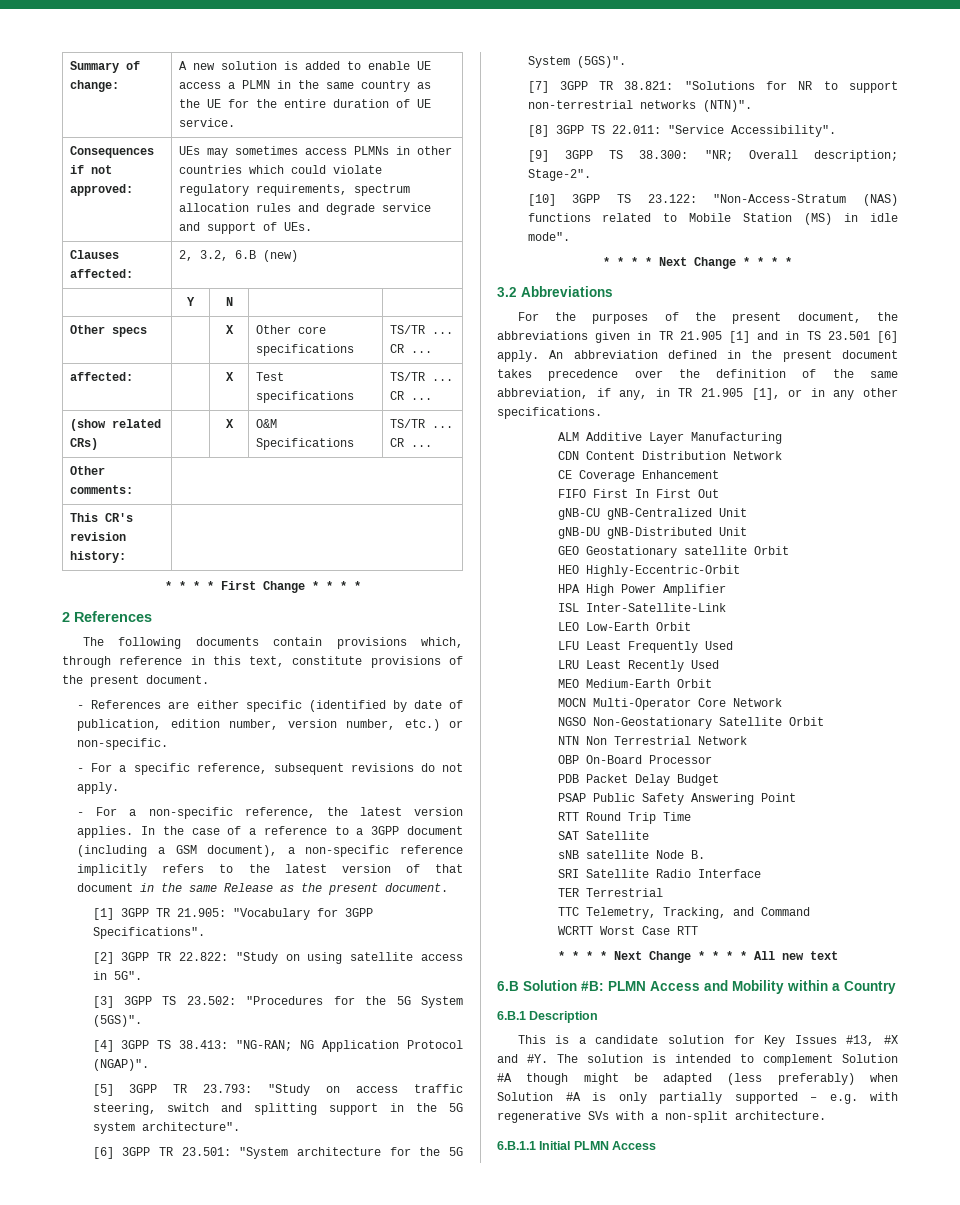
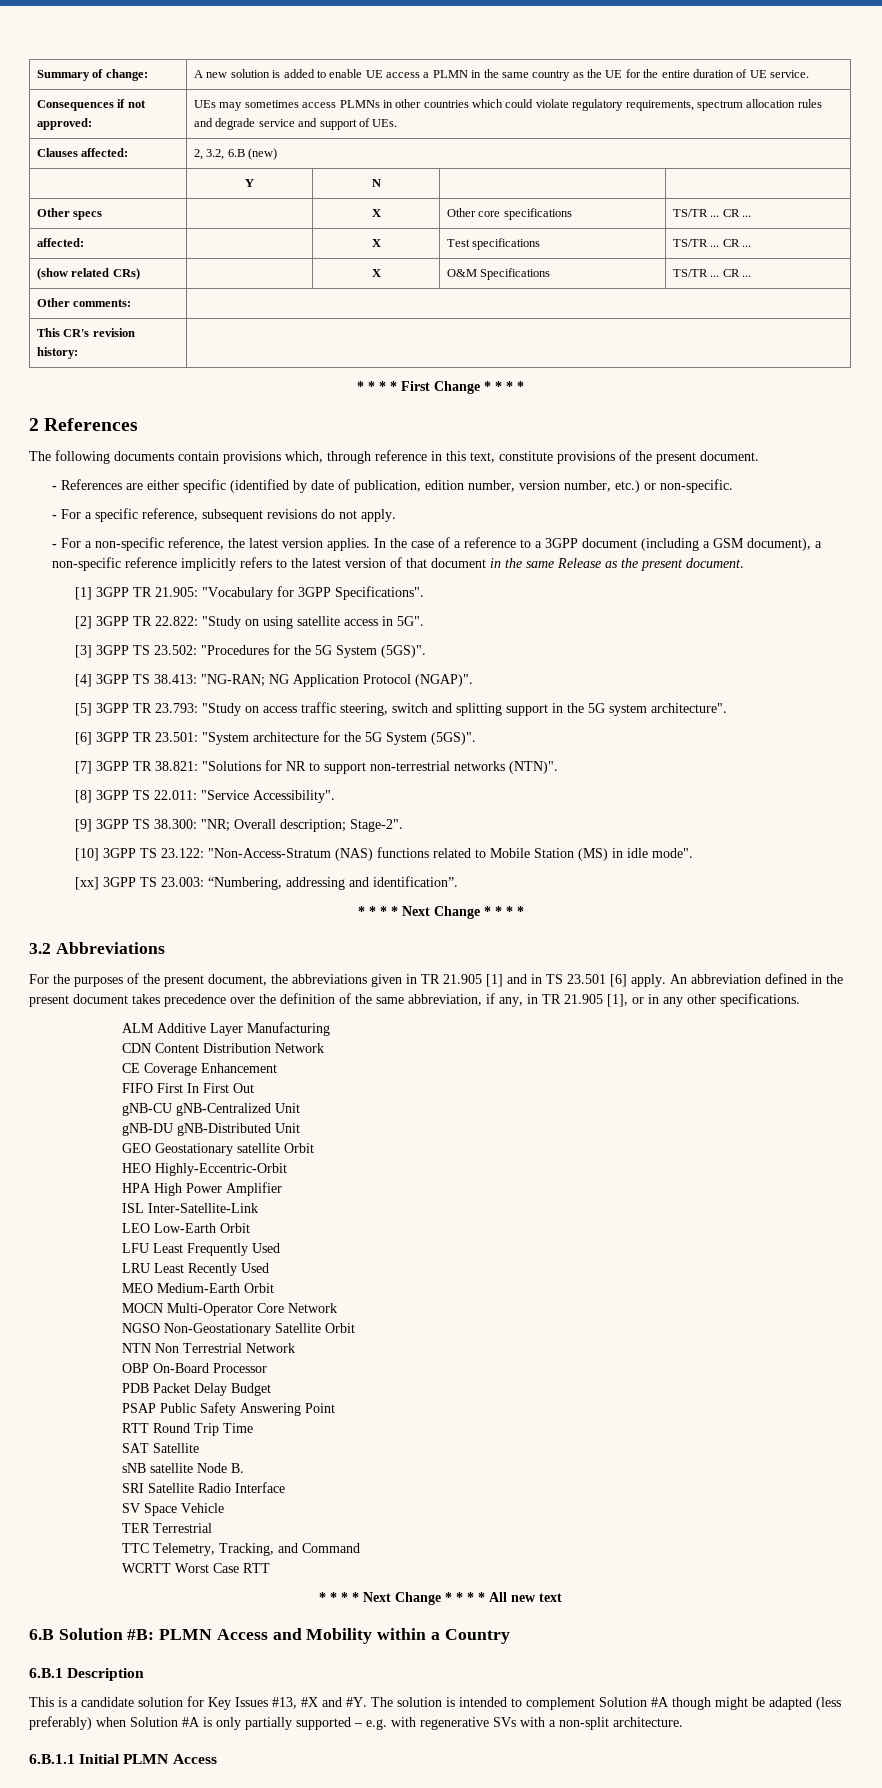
(570, 236) none -> [75,876,459,890] // [xx] 3GPP TS 23.003: “Numbering, addressing and identification”.
(762, 873) none -> [121,1503,224,1516] // SV Space Vehicle

